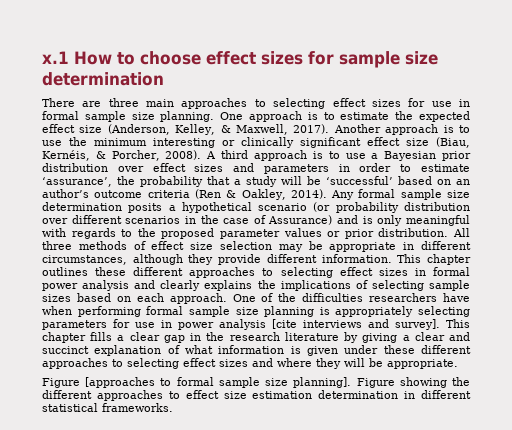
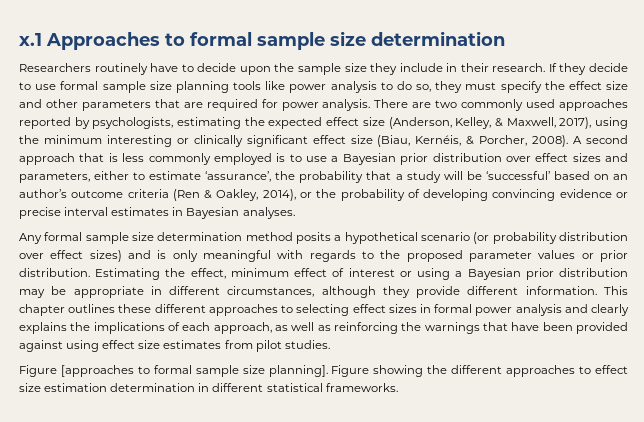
[74,51,438,68] [42,72,164,86] [42,98,471,109] [42,111,390,122] How to choose effect sizes for sample size determination // There are three main approaches to selecting effect sizes for use in formal sample size planning. One approach is to estimate -> [46,31,505,50] [19,63,628,75] [19,81,628,93] [19,99,629,111] [19,117,242,129] Approaches to formal sample size determination // Researchers routinely have to decide upon the sample size they include in their research. If they decide to use formal sample size planning tools like power analysis to do so, they must specify the effect size and other parameters that are required for power analysis. There are two commonly used approaches reported by psychologists, estimating
[293,124,471,135] [42,140,62,146] 2017). Another approach is to use -> [559,117,628,129] 2017), using
[221,150,307,161] third approach -> [586,135,629,144] [19,153,272,165] second approach that is less commonly employed
[263,163,392,174] parameters in order -> [19,171,130,183] parameters, either
[290,189,327,199] 2014). -> [262,189,628,201] [19,207,295,219] 2014), or the probability of developing convincing evidence or precise interval estimates in Bayesian analyses. //
(122, 206) none -> [245,232,293,241] method
[71,215,333,225] different scenarios in the case of Assurance) -> [50,250,122,262] effect sizes)
[453,228,471,237] [42,241,272,250] All three methods of effect size selection -> [95,268,628,280] Estimating the effect, minimum effect of interest or using a Bayesian prior distribution
[371,280,470,291] [42,293,470,304] [42,306,470,317] [42,319,470,330] [42,332,470,343] [42,345,471,356] [42,358,458,369] selecting sample sizes based on each approach. One of the difficulties researchers have when performing formal sample size planning is appropriately selecting parameters for use in power analysis [cite interviews and survey]. This chapter fills a clear gap in the research literature by giving a clear and succinct explanation of what information is given under these different approaches to selecting effect sizes and where they will be appropriate. -> [182,322,628,334] [19,340,330,352] each approach, as well as reinforcing the warnings that have been provided against using effect size estimates from pilot studies.

